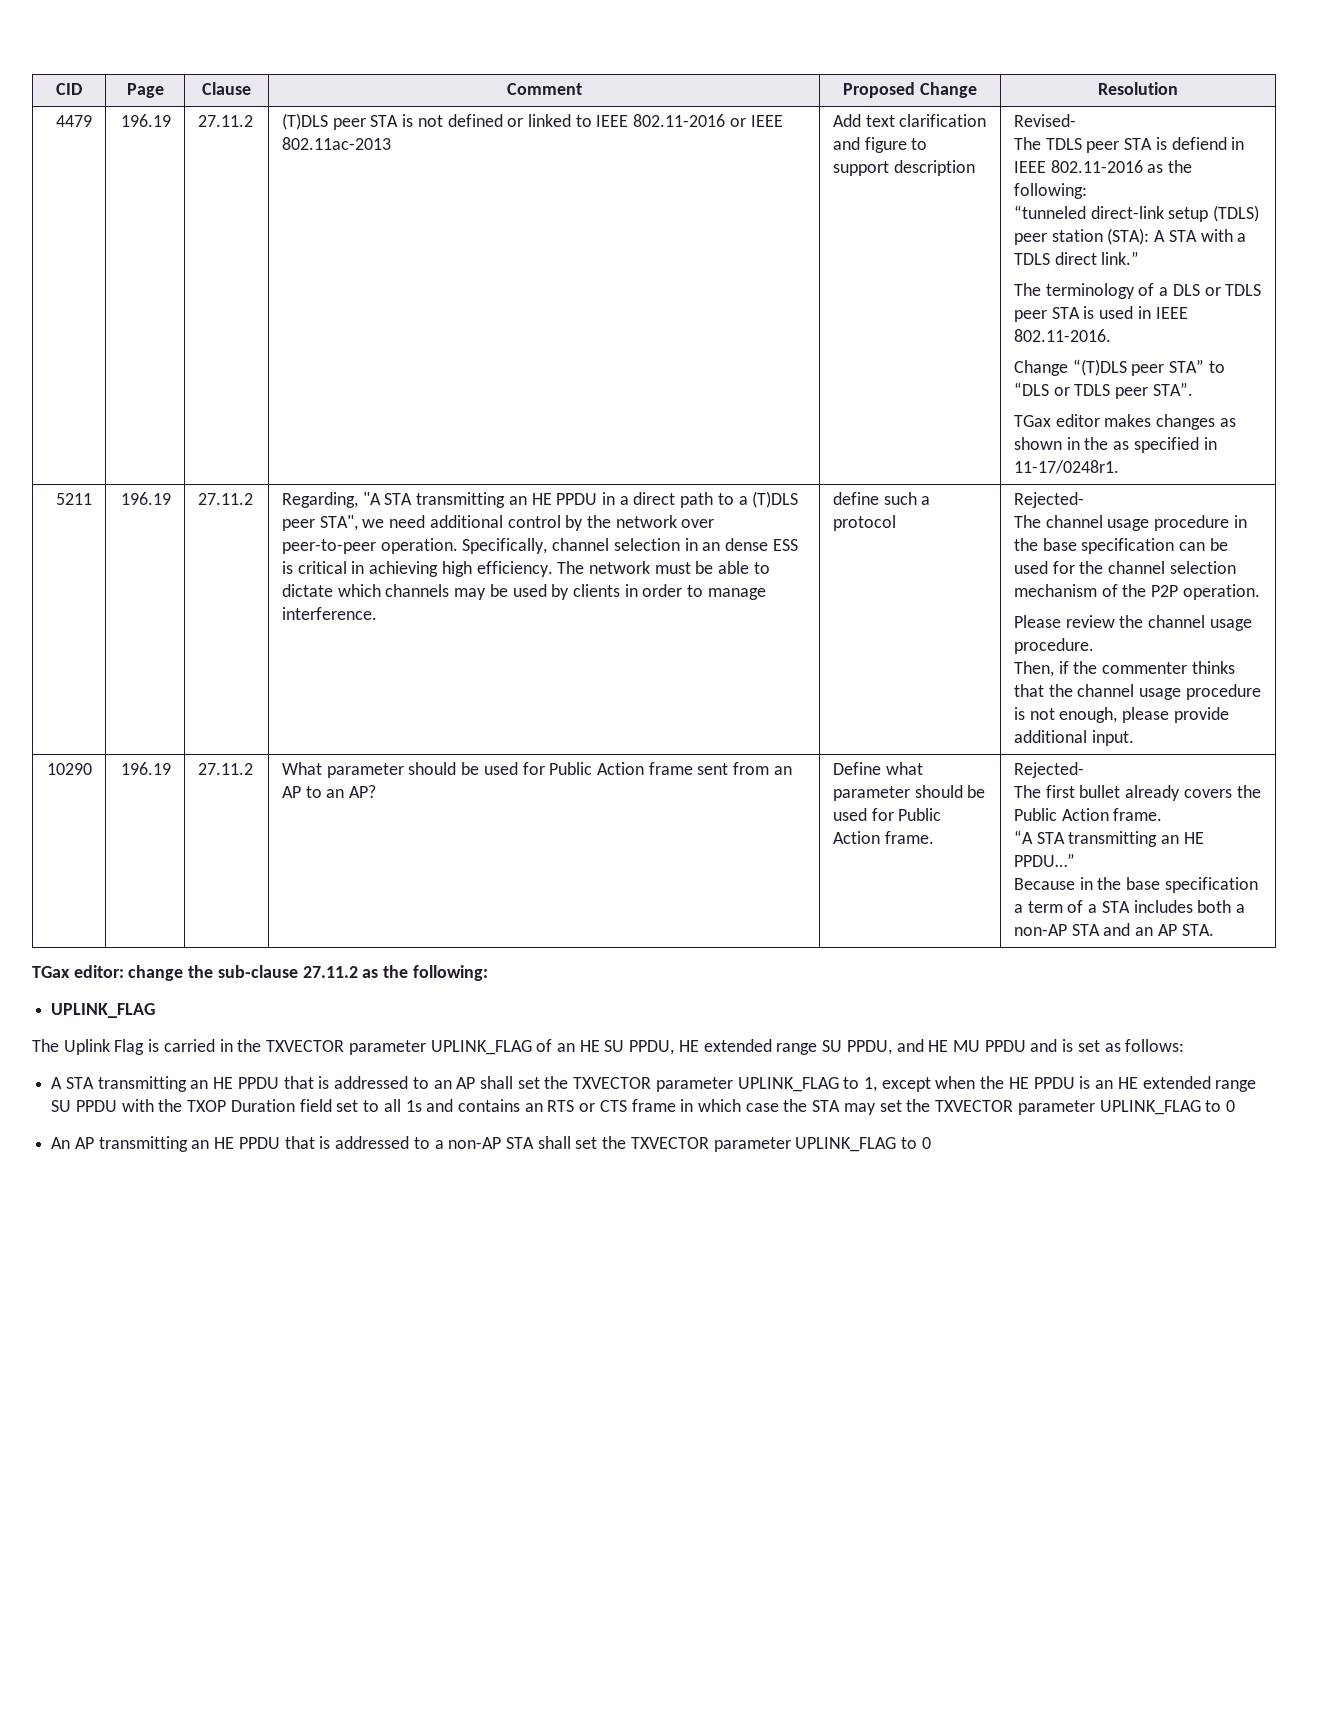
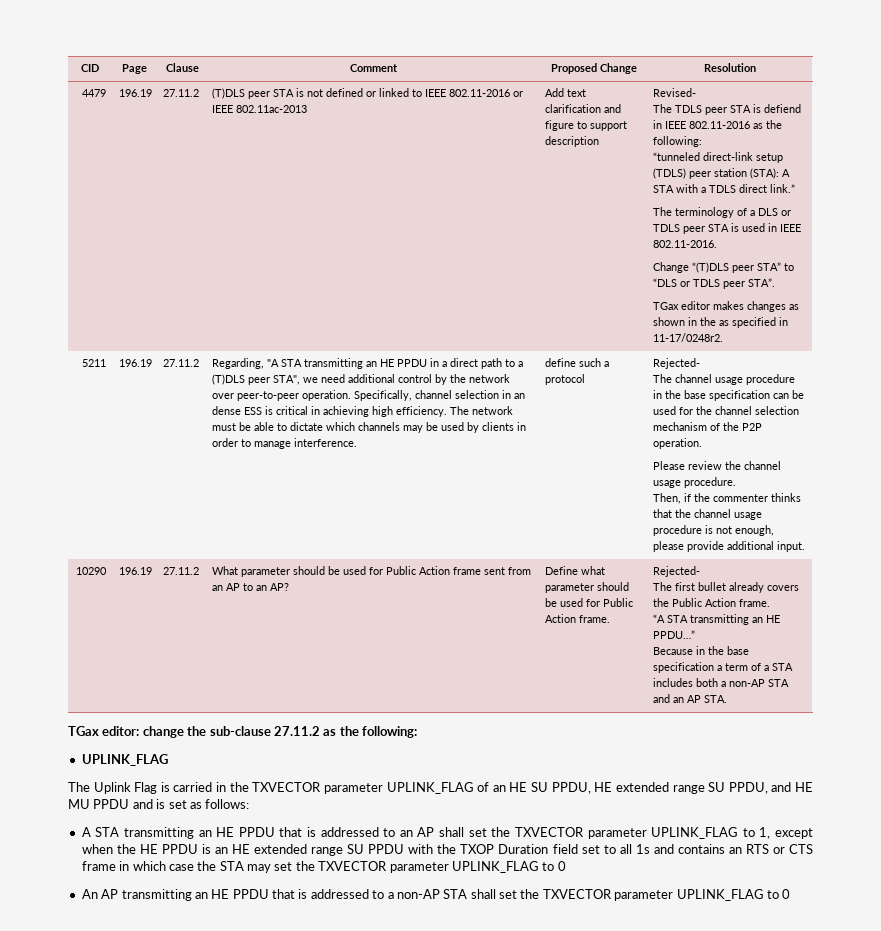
[1013,460,1119,474] 11-17/0248r1. -> [653,333,724,342] 11-17/0248r2.

